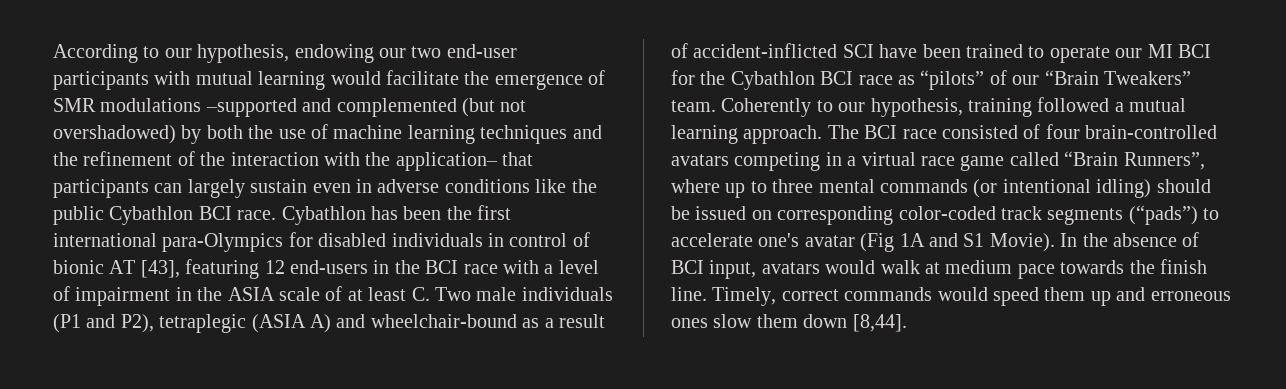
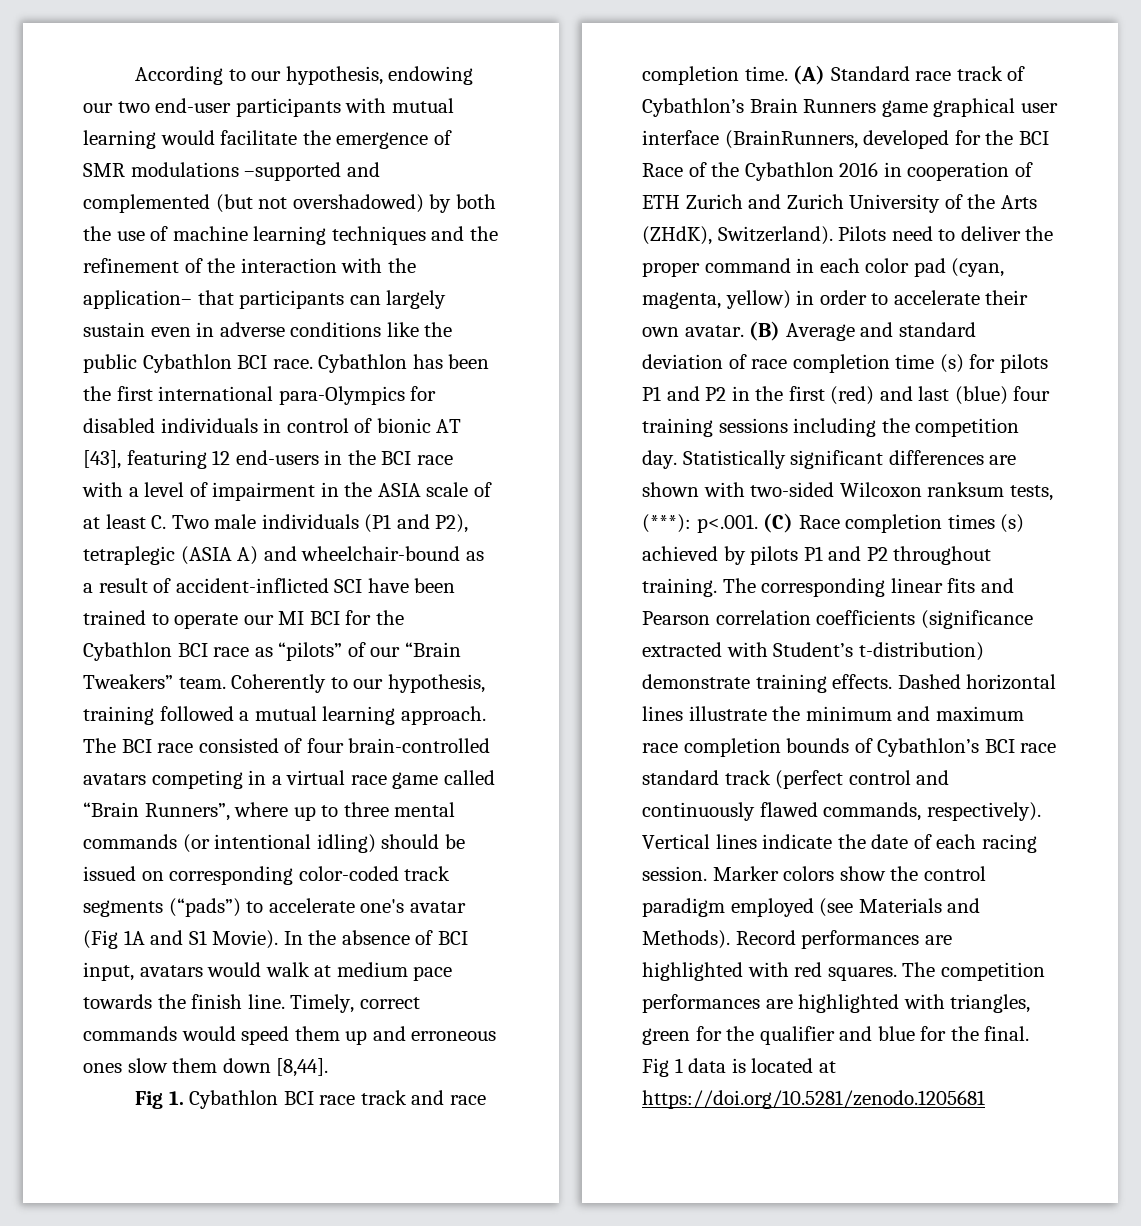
(907, 323) none -> [135,1090,486,1109] [642,65,1026,85] [642,98,1058,117] [642,130,1049,149] [642,162,1033,181] [642,194,1037,213] [642,226,1054,245] [642,258,1005,277] [642,290,1029,309] [642,321,976,341] [642,354,1048,373] [642,386,1051,405] [642,418,1020,437] [642,450,1017,469] [642,482,1053,501] [642,513,1025,533] [642,546,992,565] [642,578,1014,597] [642,610,1033,629] [642,642,984,661] [642,674,1057,693] [642,706,1024,721] [642,738,1057,757] [642,770,950,789] [642,802,1041,821] [642,834,1037,853] [642,866,986,881] [642,898,981,917] [642,930,952,949] [642,962,1045,981] [642,994,1031,1013] [642,1026,1030,1045] [642,1058,836,1077] [642,1090,985,1109] // Fig 1. Cybathlon BCI race track and race completion time. (A) Standard race track of Cybathlon’s Brain Runners game graphical user interface (BrainRunners, developed for the BCI Race of the Cybathlon 2016 in cooperation of ETH Zurich and Zurich University of the Arts (ZHdK), Switzerland). Pilots need to deliver the proper command in each color pad (cyan, magenta, yellow) in order to accelerate their own avatar. (B) Average and standard deviation of race completion time (s) for pilots P1 and P2 in the first (red) and last (blue) four training sessions including the competition day. Statistically significant differences are shown with two-sided Wilcoxon ranksum tests, (***): p<.001. (C) Race completion times (s) achieved by pilots P1 and P2 throughout training. The corresponding linear fits and Pearson correlation coefficients (significance extracted with Student’s t-distribution) demonstrate training effects. Dashed horizontal lines illustrate the minimum and maximum race completion bounds of Cybathlon’s BCI race standard track (perfect control and continuously flawed commands, respectively). Vertical lines indicate the date of each racing session. Marker colors show the control paradigm employed (see Materials and Methods). Record performances are highlighted with red squares. The competition performances are highlighted with triangles, green for the qualifier and blue for the final. Fig 1 data is located at https://doi.org/10.5281/zenodo.1205681

